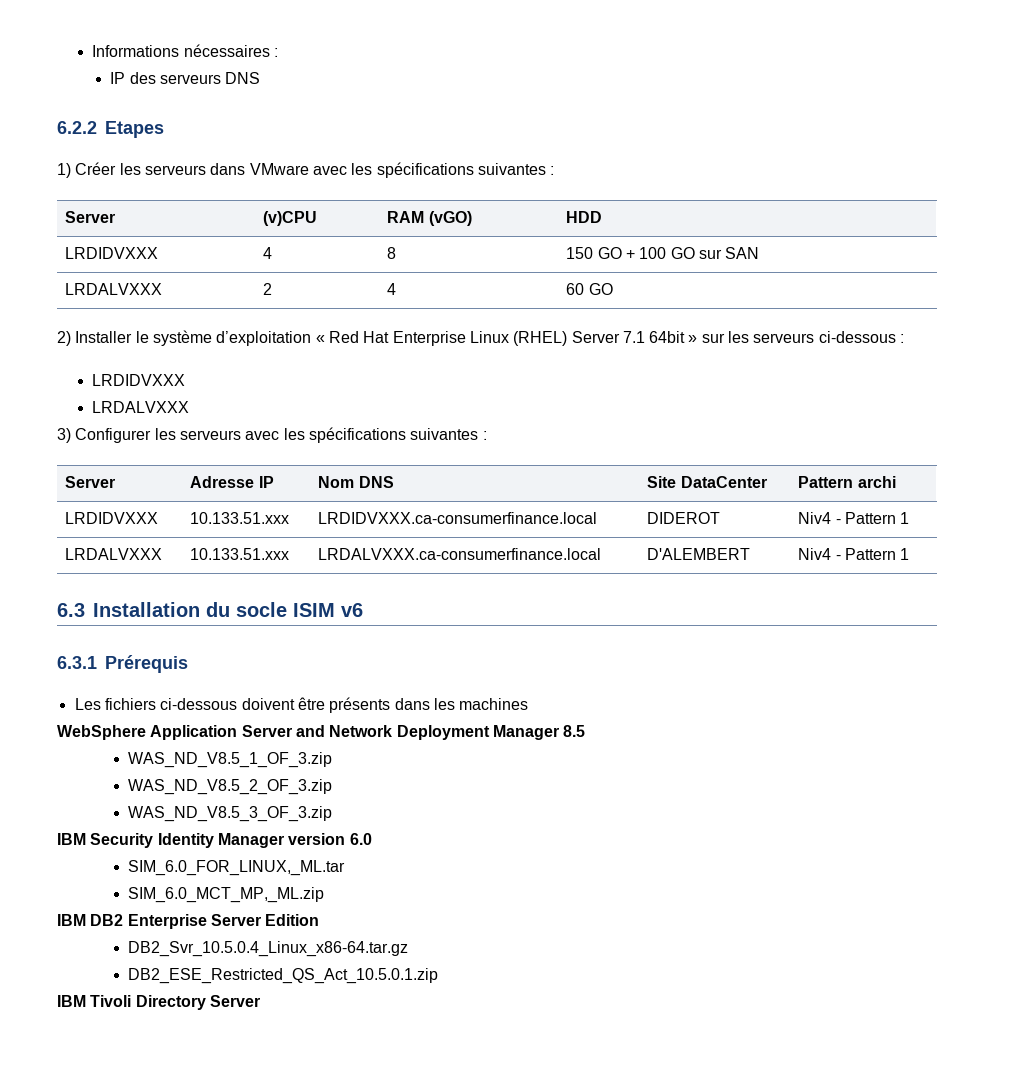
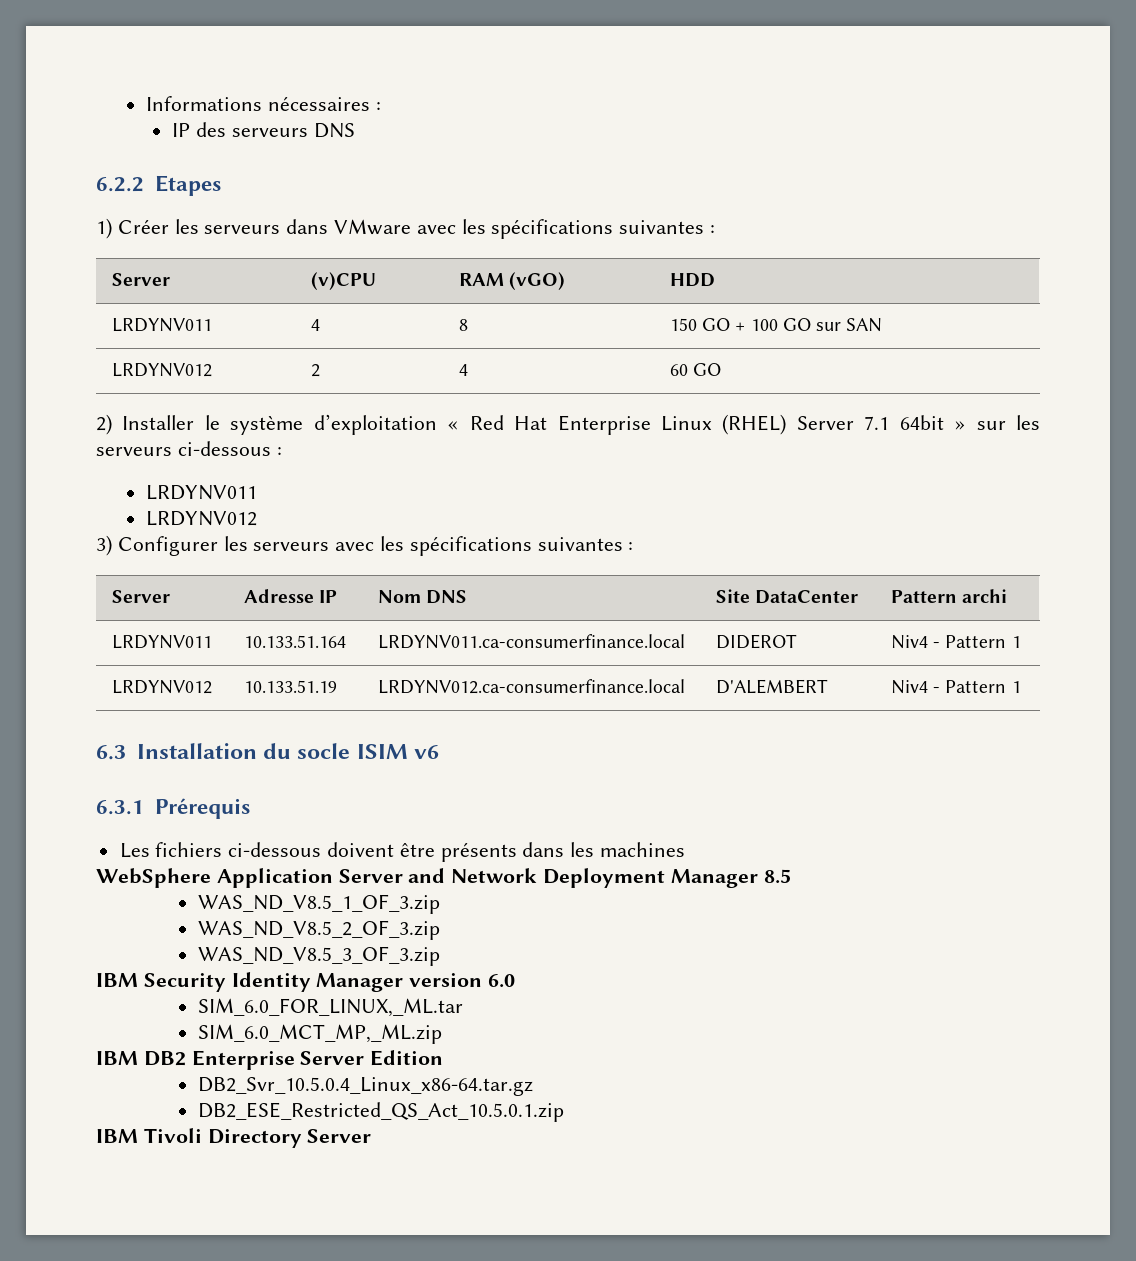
[65,247,159,259] LRDIDVXXX -> [111,318,212,332] LRDYNV011
[65,283,163,295] LRDALVXXX -> [111,363,212,377] LRDYNV012
[92,374,186,386] [92,401,190,413] LRDIDVXXX // LRDALVXXX -> [145,485,257,500] [145,511,257,526] LRDYNV011 // LRDYNV012
[65,512,159,524] [190,512,290,524] [318,512,598,524] LRDIDVXXX | 10.133.51.xxx | LRDIDVXXX.ca-consumerfinance.local -> [111,635,212,649] [243,635,346,648] [377,634,685,649] LRDYNV011 | 10.133.51.164 | LRDYNV011.ca-consumerfinance.local
[65,548,163,560] [190,548,290,560] [318,548,602,560] LRDALVXXX | 10.133.51.xxx | LRDALVXXX.ca-consumerfinance.local -> [111,680,212,694] [243,680,337,693] [377,679,685,694] LRDYNV012 | 10.133.51.19 | LRDYNV012.ca-consumerfinance.local

